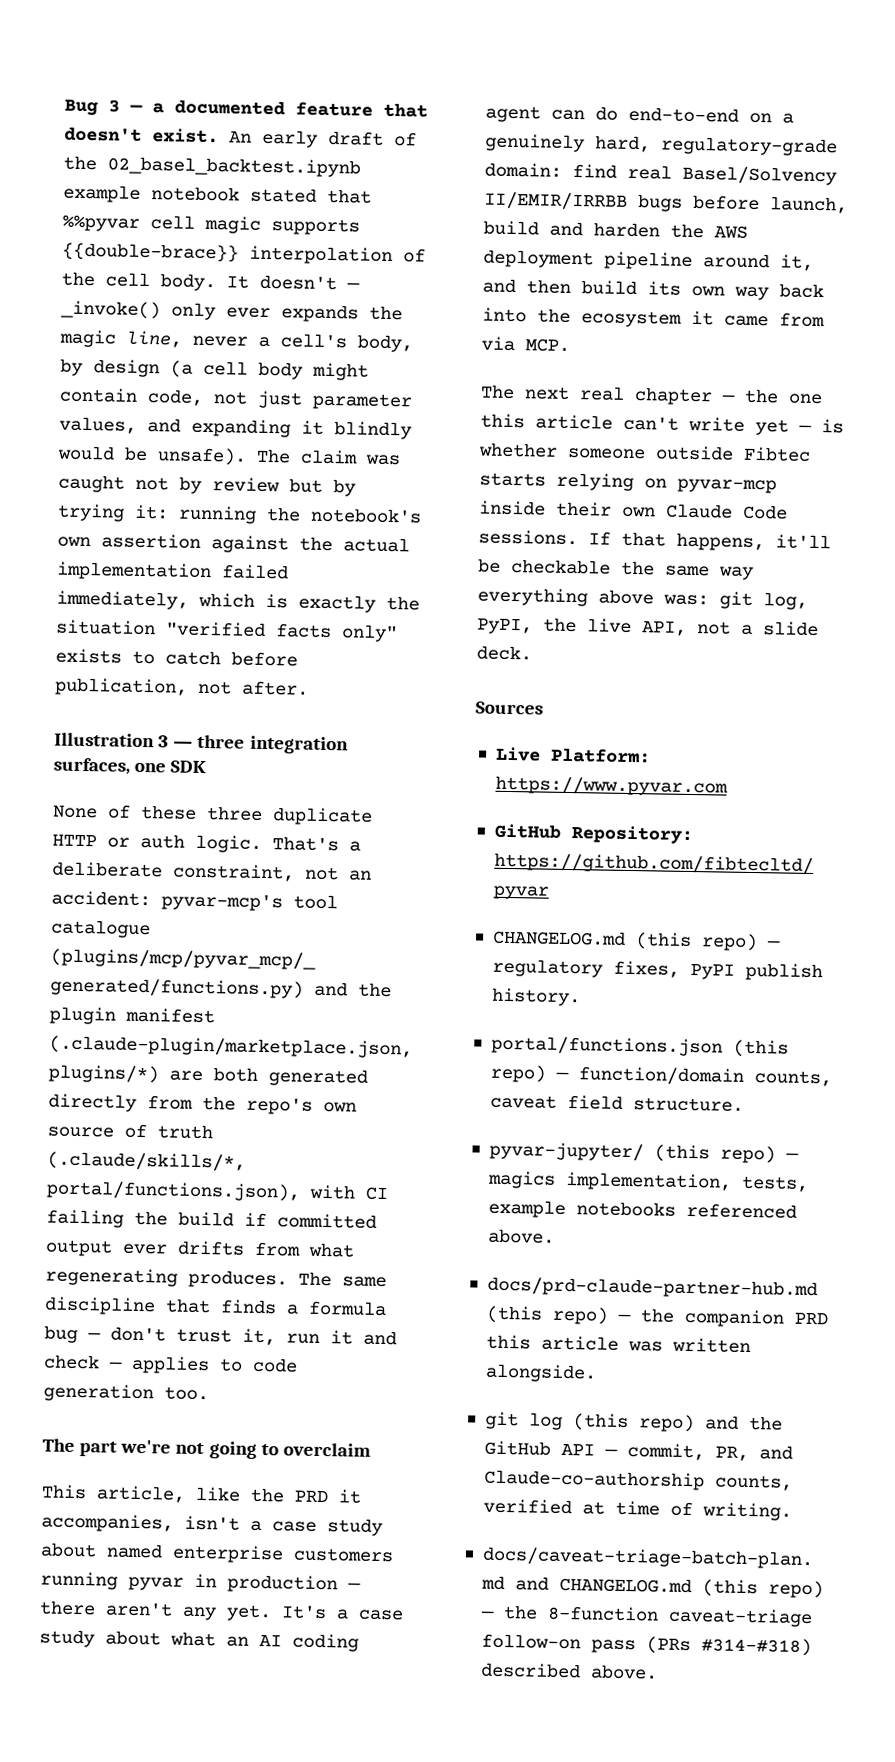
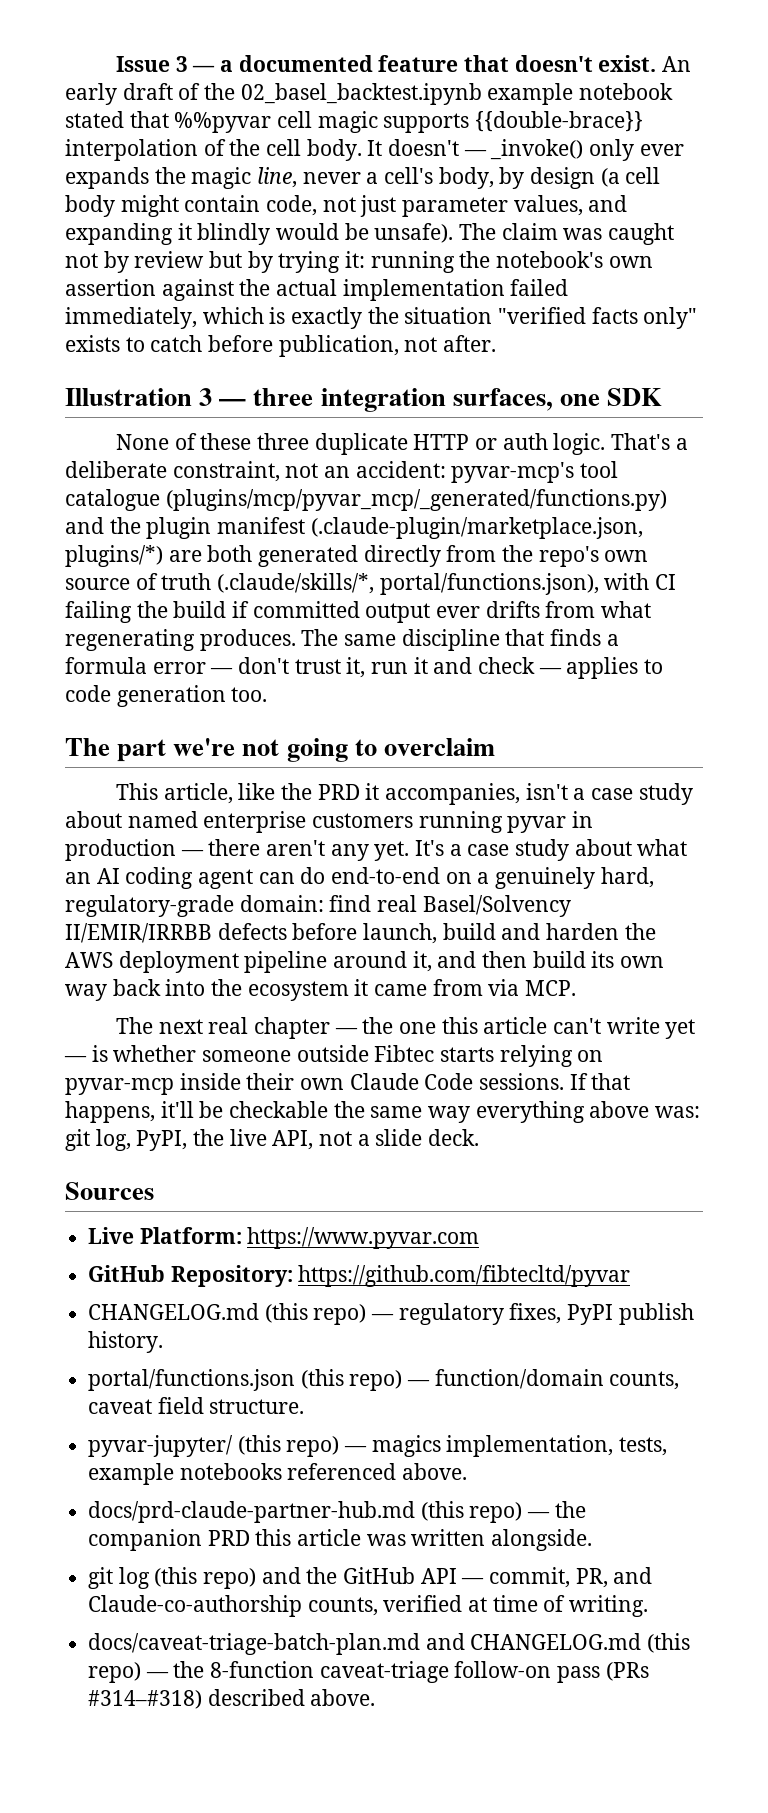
[64,99,99,116] Bug -> [116,56,171,72] Issue
[44,1325,78,1343] bug -> [152,662,206,674] error
[638,194,683,212] bugs -> [217,923,287,940] defects

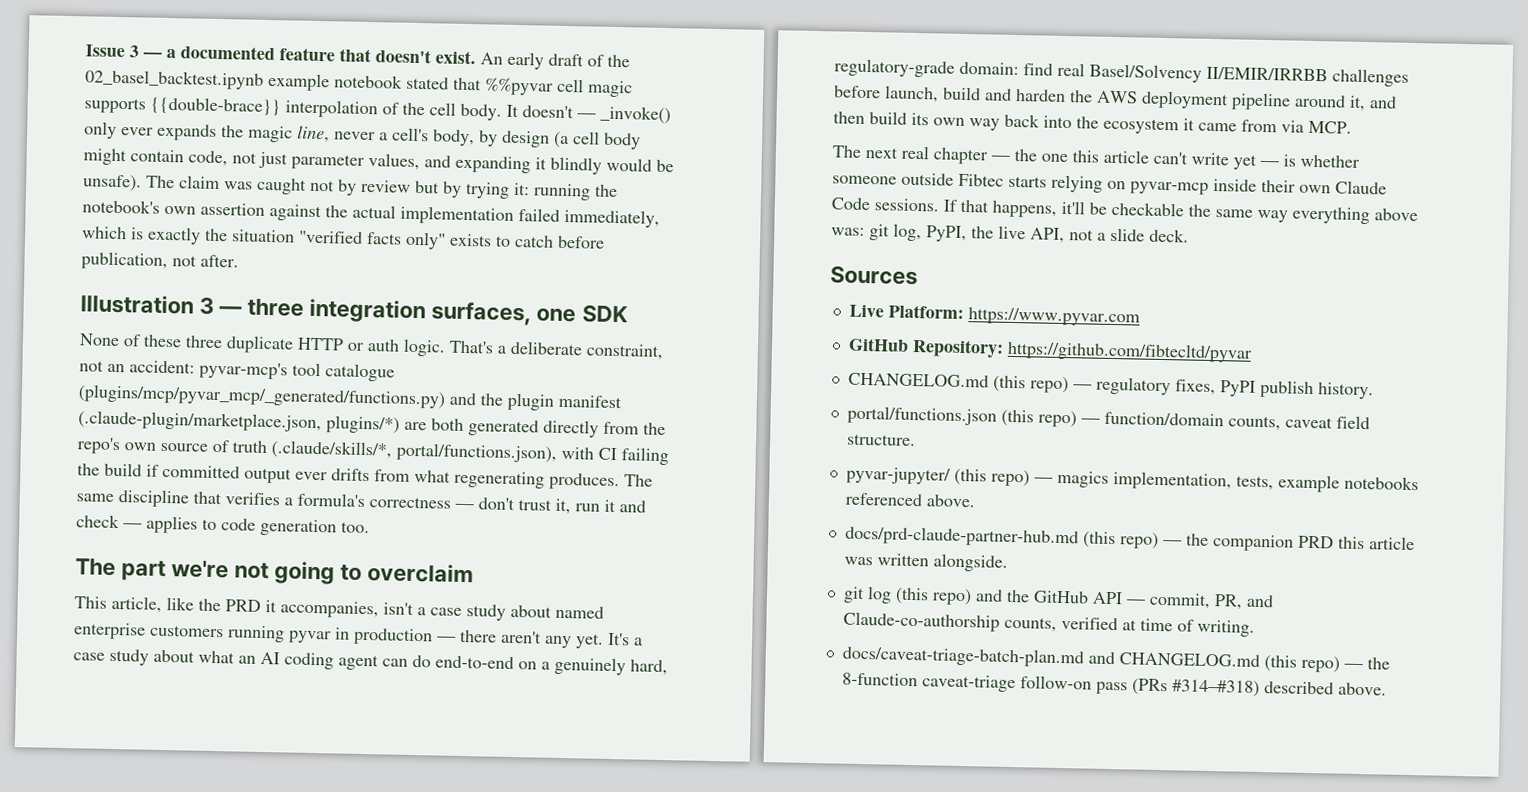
[550,629,619,646] [65,657,206,674] finds a formula error -> [225,492,451,509] verifies a formula's correctness
[217,923,287,940] defects -> [1332,68,1409,87] challenges

